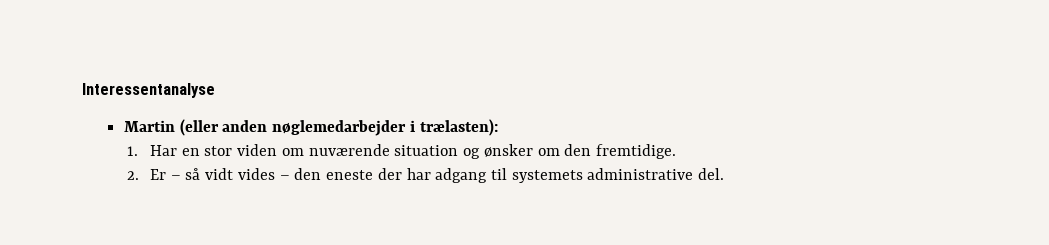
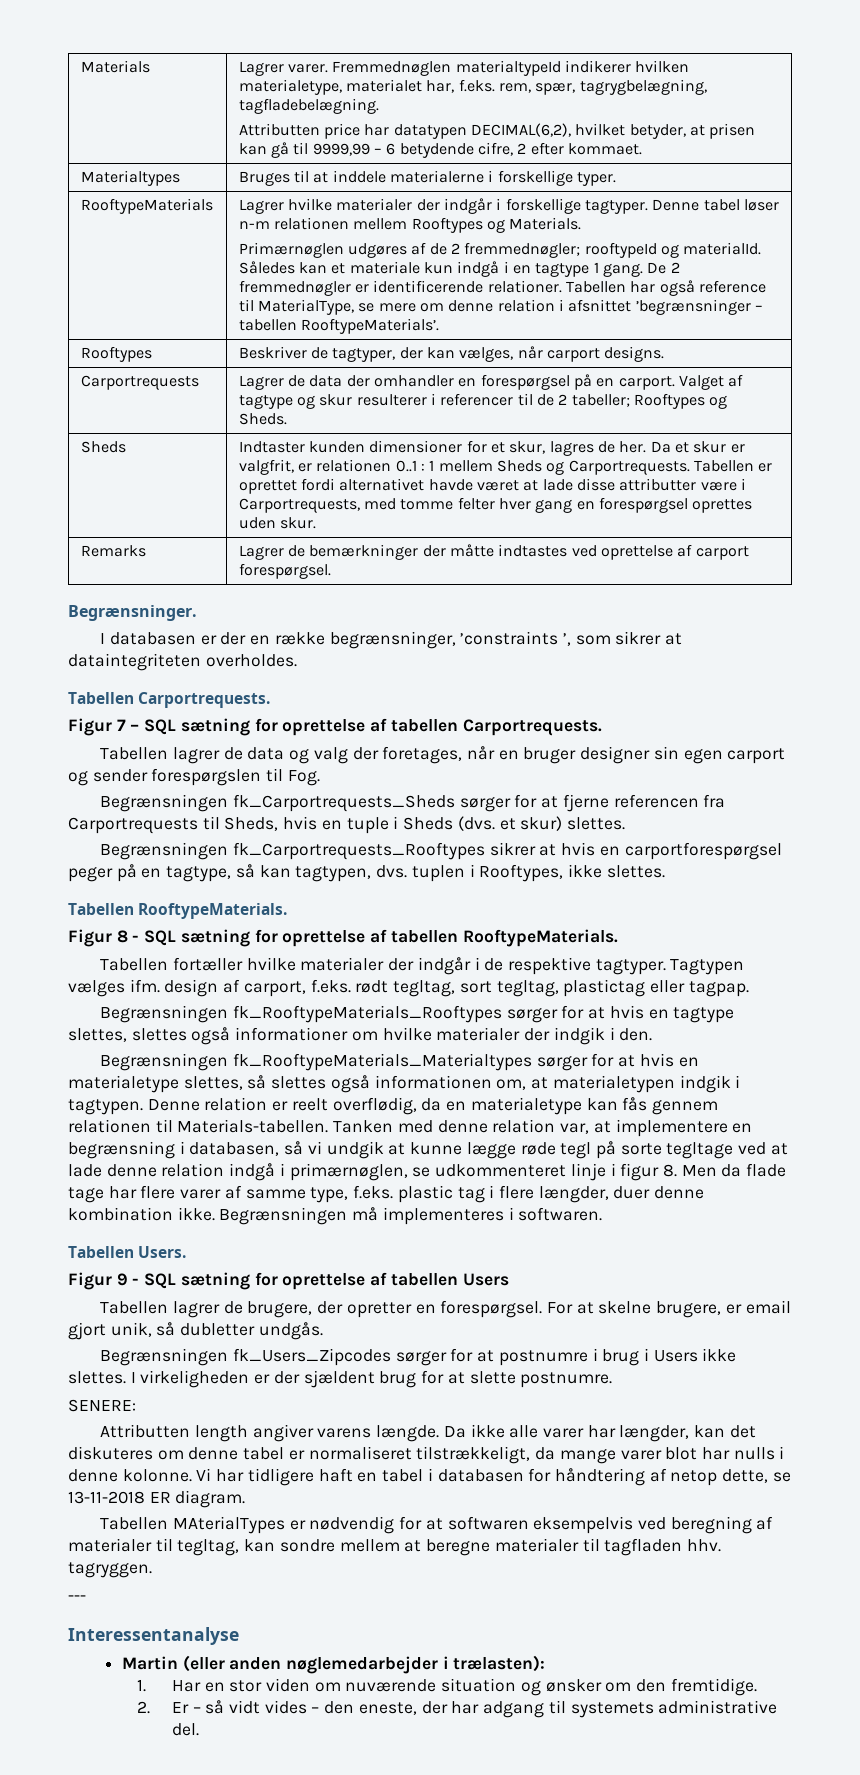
(82, 90) none -> [80,60,150,73] [238,60,690,76] [238,79,707,95] [238,98,379,114] [238,123,756,139] [238,142,643,158] [80,170,180,186] [238,170,617,186] [80,198,213,214] [238,198,780,214] [238,217,582,233] [238,242,762,258] [238,261,680,277] [238,280,767,296] [238,299,764,315] [238,318,440,334] [80,346,152,362] [238,346,665,362] [80,375,199,390] [238,374,744,390] [238,393,728,409] [238,413,287,425] [80,441,126,453] [238,440,745,456] [238,459,773,475] [238,478,747,494] [238,497,753,513] [238,517,317,529] [80,545,146,557] [238,544,749,560] [238,563,331,579] [68,605,197,621] [100,631,683,649] [68,653,297,671] [68,692,271,708] [68,718,602,736] [100,746,786,764] [68,768,320,786] [100,794,726,812] [68,816,625,834] [100,842,782,860] [68,864,665,882] [68,903,288,919] [68,929,618,947] [100,957,745,975] [68,979,749,997] [100,1005,735,1023] [68,1027,653,1045] [100,1053,699,1071] [68,1075,741,1093] [68,1097,718,1115] [68,1119,753,1137] [68,1141,788,1159] [68,1163,787,1181] [68,1185,705,1203] [68,1207,603,1225] [68,1246,187,1258] [68,1272,509,1290] [100,1300,791,1318] [68,1322,323,1340] [100,1348,737,1366] [68,1370,613,1388] [68,1399,136,1412] [100,1424,756,1442] [68,1446,785,1464] [68,1468,791,1486] [68,1490,246,1508] [100,1516,774,1534] [68,1538,721,1556] [68,1562,152,1578] [68,1595,86,1601] Materials | Lagrer varer. Fremmednøglen materialtypeId indikerer hvilken materialetype, materialet har, f.eks. rem, spær, tagrygbelægning, tagfladebelægning. // Attributten price har datatypen DECIMAL(6,2), hvilket betyder, at prisen kan gå til 9999,99 – 6 betydende cifre, 2 efter kommaet. // Materialtypes | Bruges til at inddele materialerne i forskellige typer. // RooftypeMaterials | Lagrer hvilke materialer der indgår i forskellige tagtyper. Denne tabel løser n-m relationen mellem Rooftypes og Materials. // Primærnøglen udgøres af de 2 fremmednøgler; rooftypeId og materialId. Således kan et materiale kun indgå i en tagtype 1 gang. De 2 fremmednøgler er identificerende relationer. Tabellen har også reference til MaterialType, se mere om denne relation i afsnittet ’begrænsninger – tabellen RooftypeMaterials’. // Rooftypes | Beskriver de tagtyper, der kan vælges, når carport designs. // Carportrequests | Lagrer de data der omhandler en forespørgsel på en carport. Valget af tagtype og skur resulterer i referencer til de 2 tabeller; Rooftypes og Sheds. // Sheds | Indtaster kunden dimensioner for et skur, lagres de her. Da et skur er valgfrit, er relationen 0..1 : 1 mellem Sheds og Carportrequests. Tabellen er oprettet fordi alternativet havde været at lade disse attributter være i Carportrequests, med tomme felter hver gang en forespørgsel oprettes uden skur. // Remarks | Lagrer de bemærkninger der måtte indtastes ved oprettelse af carport forespørgsel. // Begrænsninger. // I databasen er der en række begrænsninger, ’constraints ’, som sikrer at dataintegriteten overholdes. // Tabellen Carportrequests. // Figur 7 – SQL sætning for oprettelse af tabellen Carportrequests. // Tabellen lagrer de data og valg der foretages, når en bruger designer sin egen carport og sender forespørgslen til Fog. // Begrænsningen fk_Carportrequests_Sheds sørger for at fjerne referencen fra Carportrequests til Sheds, hvis en tuple i Sheds (dvs. et skur) slettes. // Begrænsningen fk_Carportrequests_Rooftypes sikrer at hvis en carportforespørgsel peger på en tagtype, så kan tagtypen, dvs. tuplen i Rooftypes, ikke slettes. // Tabellen RooftypeMaterials. // Figur 8 - SQL sætning for oprettelse af tabellen RooftypeMaterials. // Tabellen fortæller hvilke materialer der indgår i de respektive tagtyper. Tagtypen vælges ifm. design af carport, f.eks. rødt tegltag, sort tegltag, plastictag eller tagpap. // Begrænsningen fk_RooftypeMaterials_Rooftypes sørger for at hvis en tagtype slettes, slettes også informationer om hvilke materialer der indgik i den. // Begrænsningen fk_RooftypeMaterials_Materialtypes sørger for at hvis en materialetype slettes, så slettes også informationen om, at materialetypen indgik i tagtypen. Denne relation er reelt overflødig, da en materialetype kan fås gennem relationen til Materials-tabellen. Tanken med denne relation var, at implementere en begrænsning i databasen, så vi undgik at kunne lægge røde tegl på sorte tegltage ved at lade denne relation indgå i primærnøglen, se udkommenteret linje i figur 8. Men da flade tage har flere varer af samme type, f.eks. plastic tag i flere længder, duer denne kombination ikke. Begrænsningen må implementeres i softwaren. // Tabellen Users. // Figur 9 - SQL sætning for oprettelse af tabellen Users // Tabellen lagrer de brugere, der opretter en forespørgsel. For at skelne brugere, er email gjort unik, så dubletter undgås. // Begrænsningen fk_Users_Zipcodes sørger for at postnumre i brug i Users ikke slettes. I virkeligheden er der sjældent brug for at slette postnumre. // SENERE: // Attributten length angiver varens længde. Da ikke alle varer har længder, kan det diskuteres om denne tabel er normaliseret tilstrækkeligt, da mange varer blot har nulls i denne kolonne. Vi har tidligere haft en tabel i databasen for håndtering af netop dette, se 13-11-2018 ER diagram. // Tabellen MAterialTypes er nødvendig for at softwaren eksempelvis ved beregning af materialer til tegltag, kan sondre mellem at beregne materialer til tagfladen hhv. tagryggen. // --- //
[326,170,374,180] eneste -> [358,1702,417,1715] eneste,

